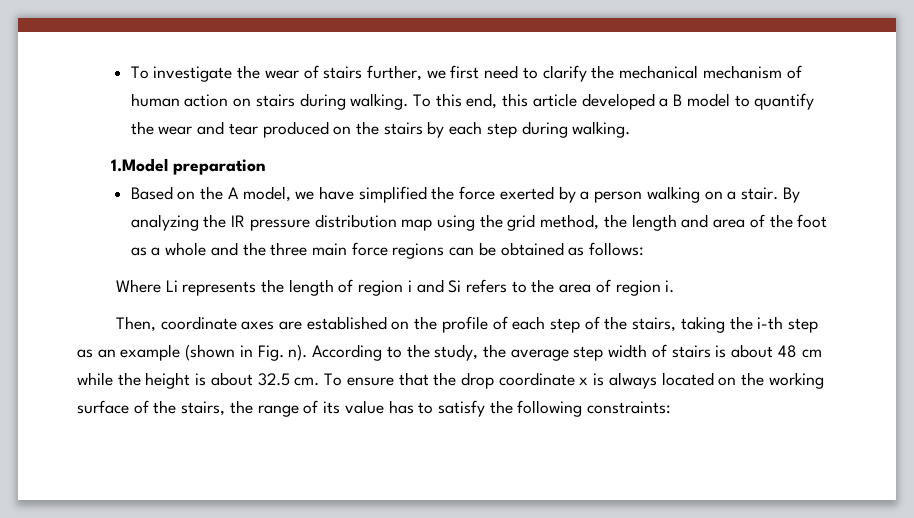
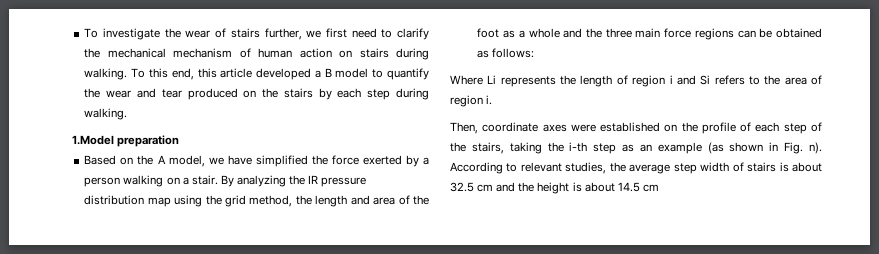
[278,321,302,330] are -> [570,124,596,132] were
[185,344,236,361] (shown -> [707,142,764,154] (as shown
[406,344,479,361] the study, -> [520,162,607,174] relevant studies,
[777,345,822,358] [77,372,113,386] 48 cm while -> [450,182,516,192] 32.5 cm and
[257,372,824,389] [77,400,672,417] 32.5 cm. To ensure that the drop coordinate x is always located on the working surface of the stairs, the range of its value has to satisfy the following constraints: -> [617,182,659,192] 14.5 cm

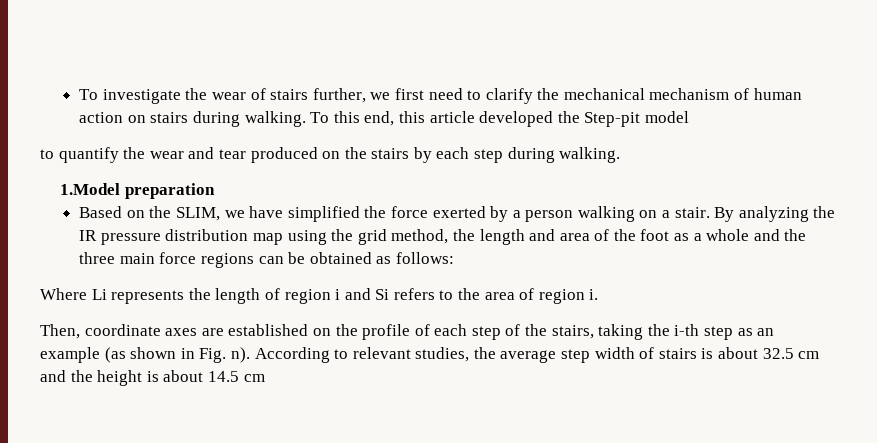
[314,68,332,78] a B -> [557,111,641,127] the Step-pit
(369, 73) none -> (689, 117) //
[157,155,205,167] A model, -> [175,207,220,221] SLIM,
[570,124,596,132] were -> [201,328,224,336] are

